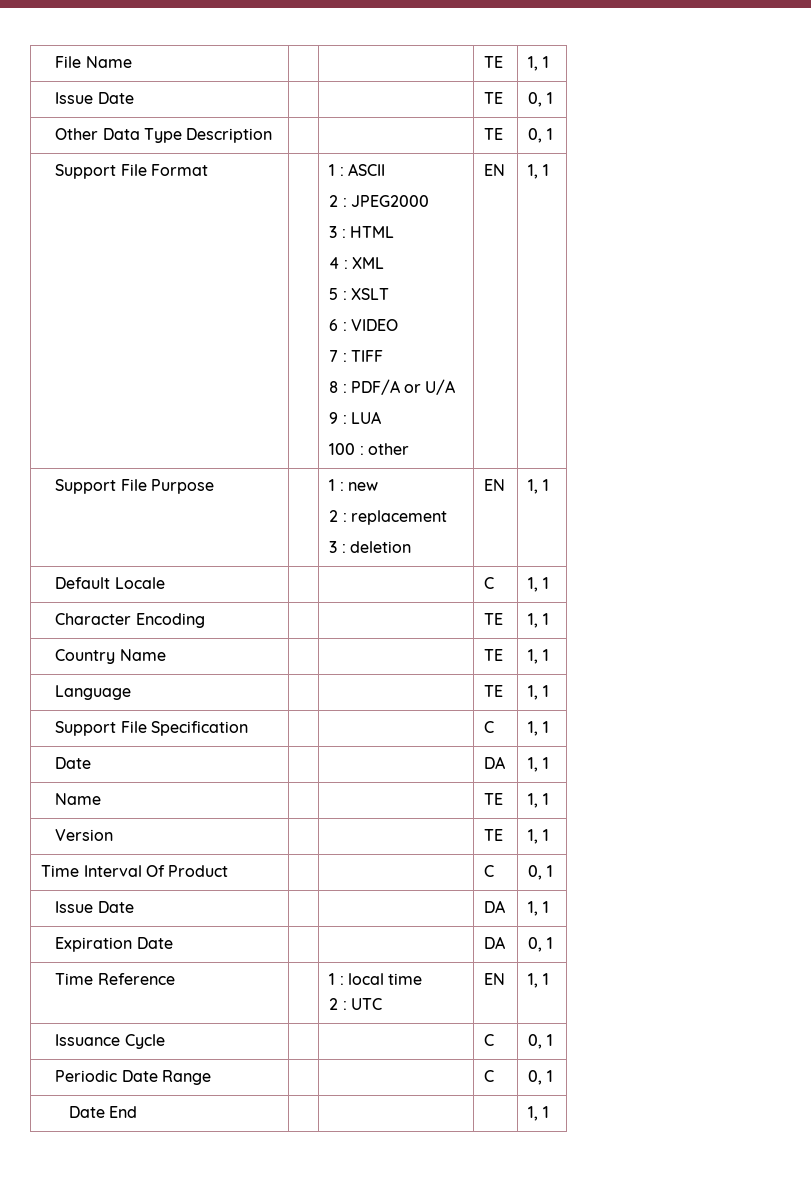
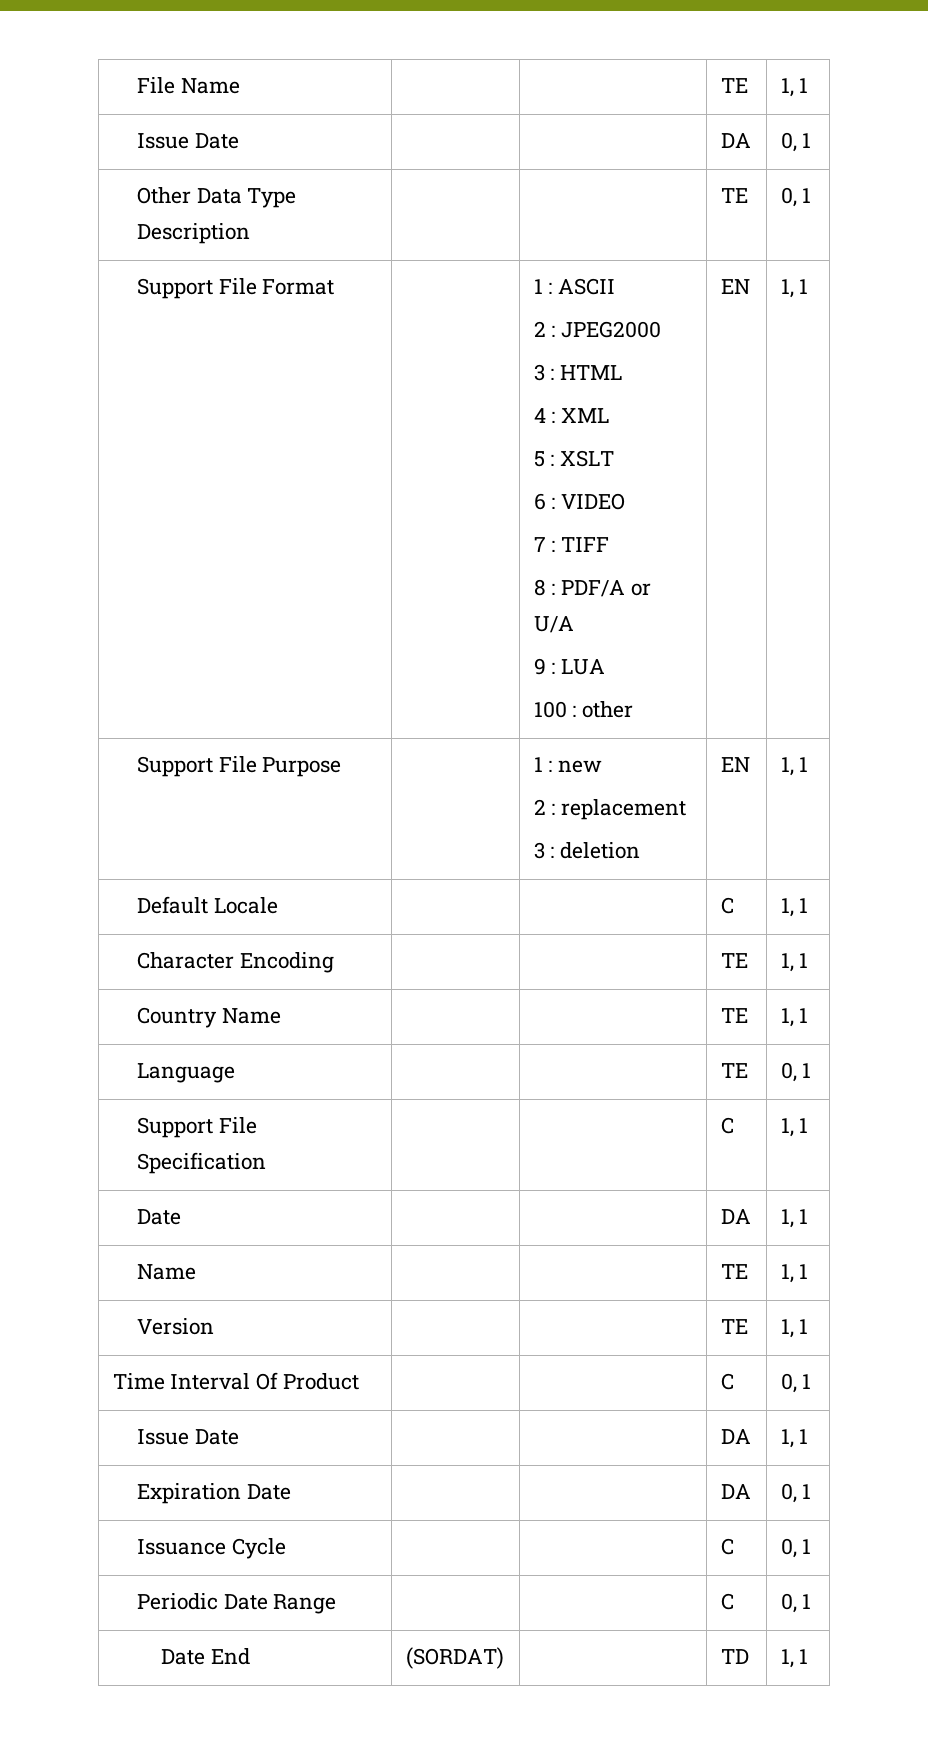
[484,92,504,104] TE -> [720,133,751,148] DA
[528,685,539,700] 1, -> [780,1062,797,1082] 0,
[55,973,175,985] [329,973,423,985] [329,998,382,1010] [484,973,506,985] [528,973,549,988] // Time Reference | | 1 : local time // 2 : UTC | EN | 1, 1 -> (812, 1491) none
(138, 1112) | | -> [405,1647,504,1669] [720,1649,749,1664] (SORDAT) | | TD

